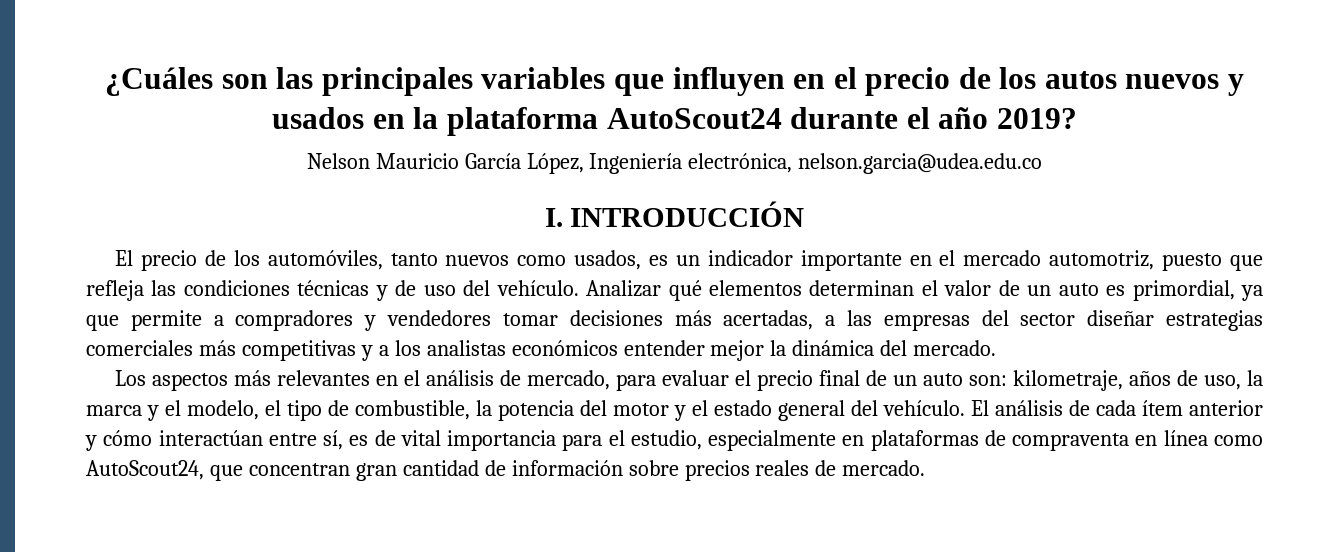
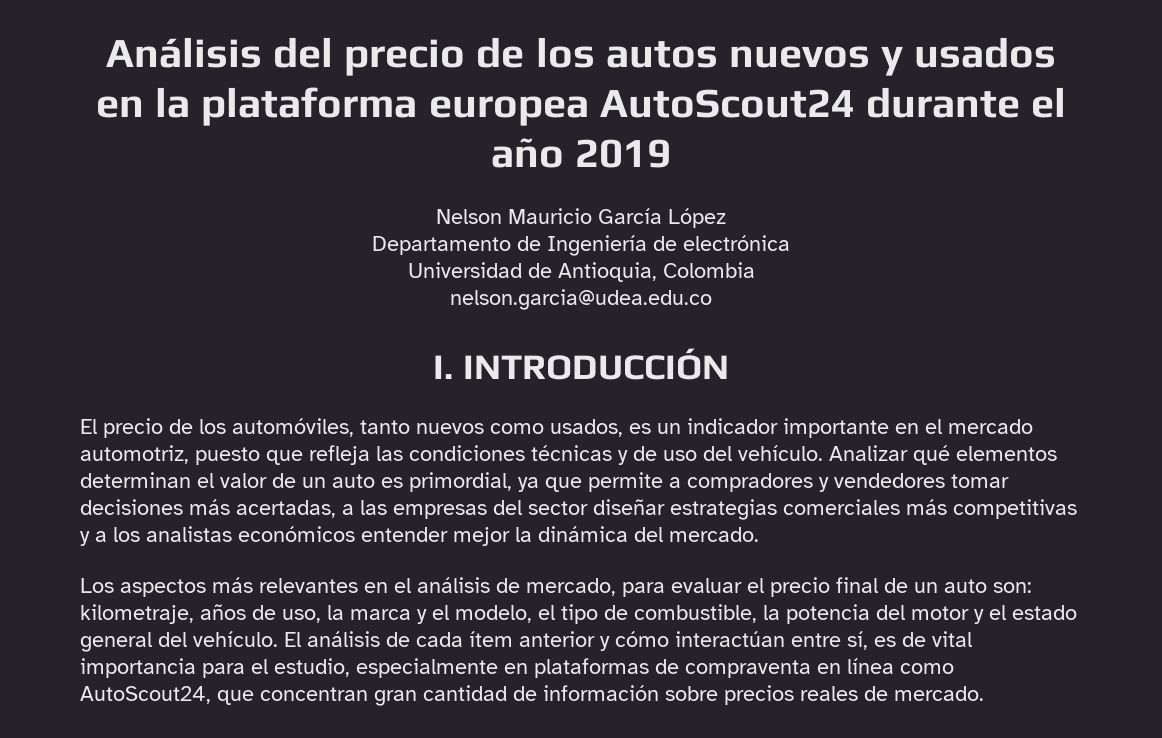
[105,67,857,96] ¿Cuáles son las principales variables que influyen en el -> [105,37,333,68] Análisis del
(598, 121) none -> [428,96,589,126] europea
[996,108,1077,129] 2019? -> [575,139,672,168] 2019
[526,153,793,174] López, Ingeniería electrónica, -> [668,208,726,228] [372,235,790,256] [407,262,755,282] López // Departamento de Ingeniería de electrónica // Universidad de Antioquia, Colombia //

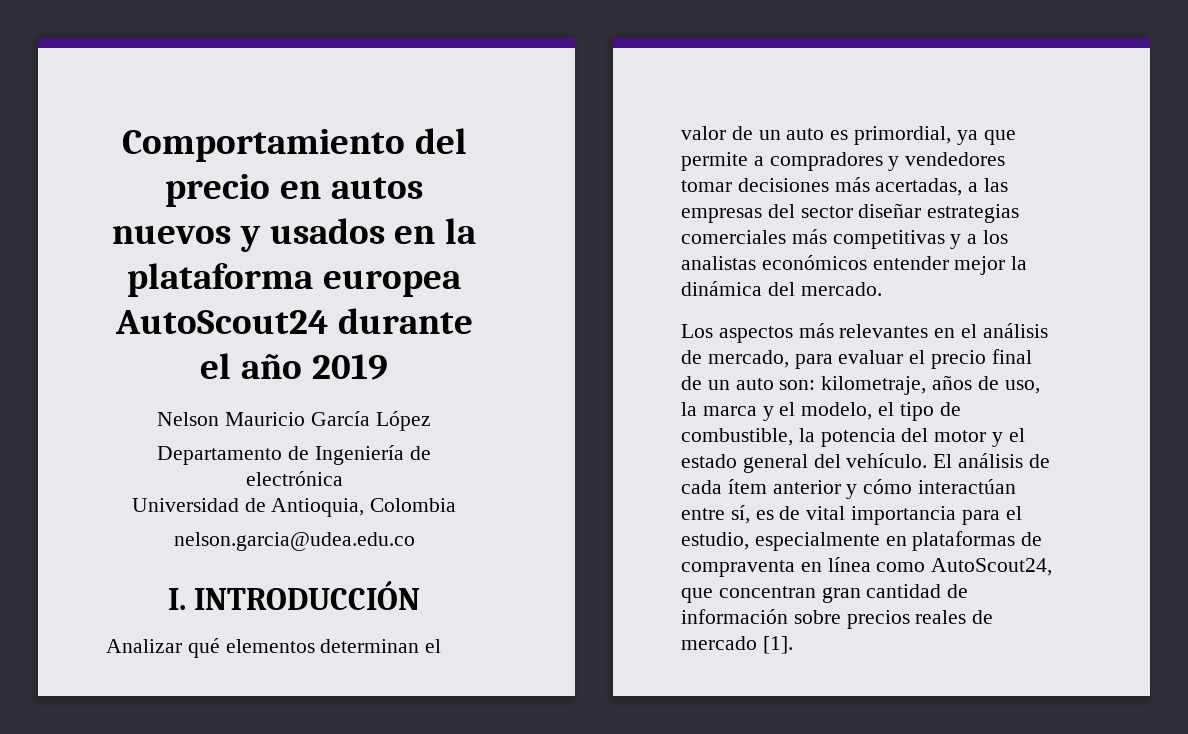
[105,37,262,68] Análisis -> [121,129,405,162] Comportamiento
[476,37,595,68] de los -> [280,181,321,199] en
[80,418,1033,438] [80,445,823,465] El precio de los automóviles, tanto nuevos como usados, es un indicador importante en el mercado automotriz, puesto que refleja las condiciones técnicas y de uso del vehículo. -> (421, 595) none
[894,686,984,701] mercado. -> [681,636,793,654] mercado [1].

